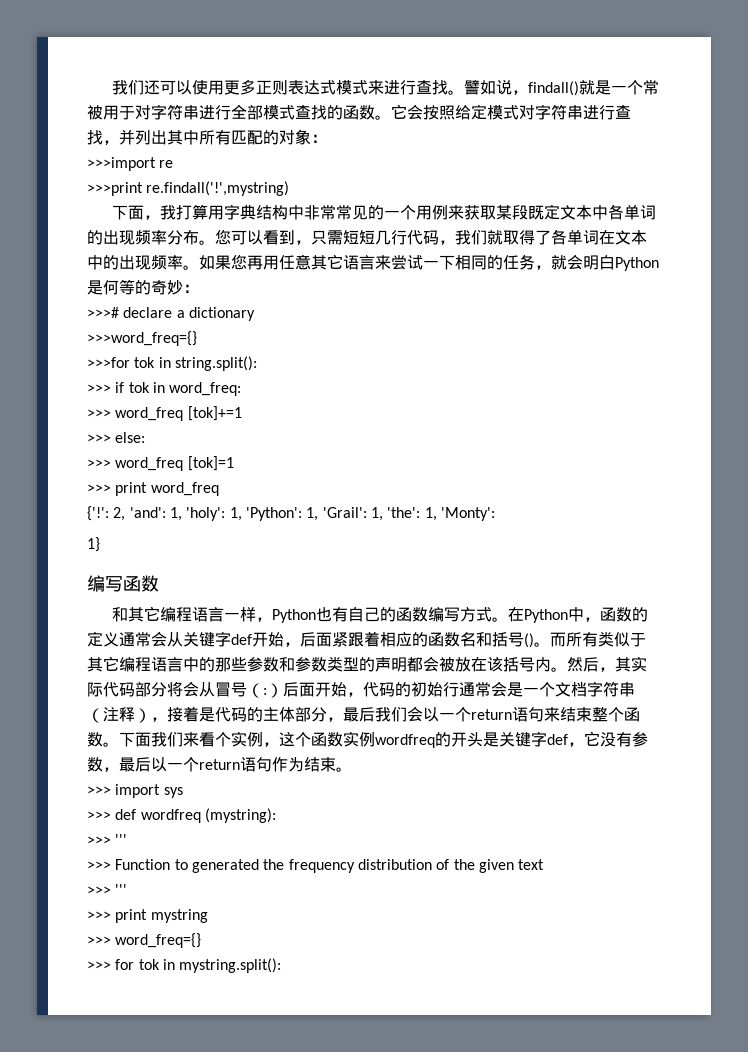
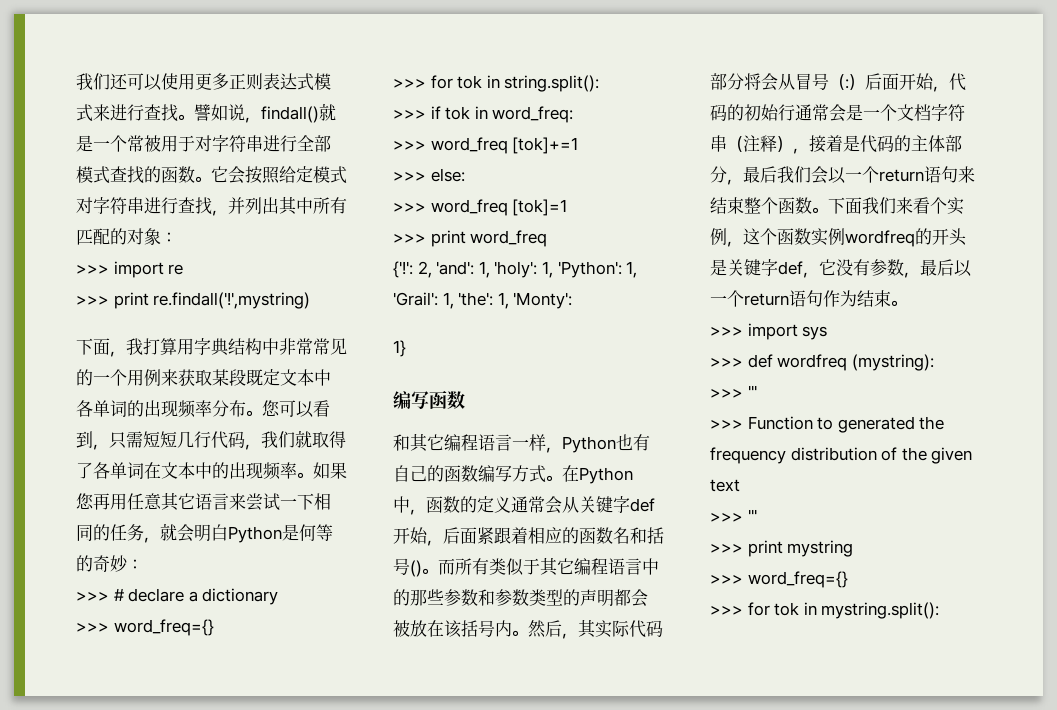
[87,157,156,171] >>>import -> [76,261,164,278] >>> import
[87,182,143,196] >>>print -> [76,292,149,309] >>> print
[87,307,119,318] >>># -> [76,588,125,601] >>> #
[87,331,197,346] [87,357,130,368] >>>word_freq={} // >>>for -> [76,619,214,636] [393,75,453,89] >>> word_freq={} // >>> for

